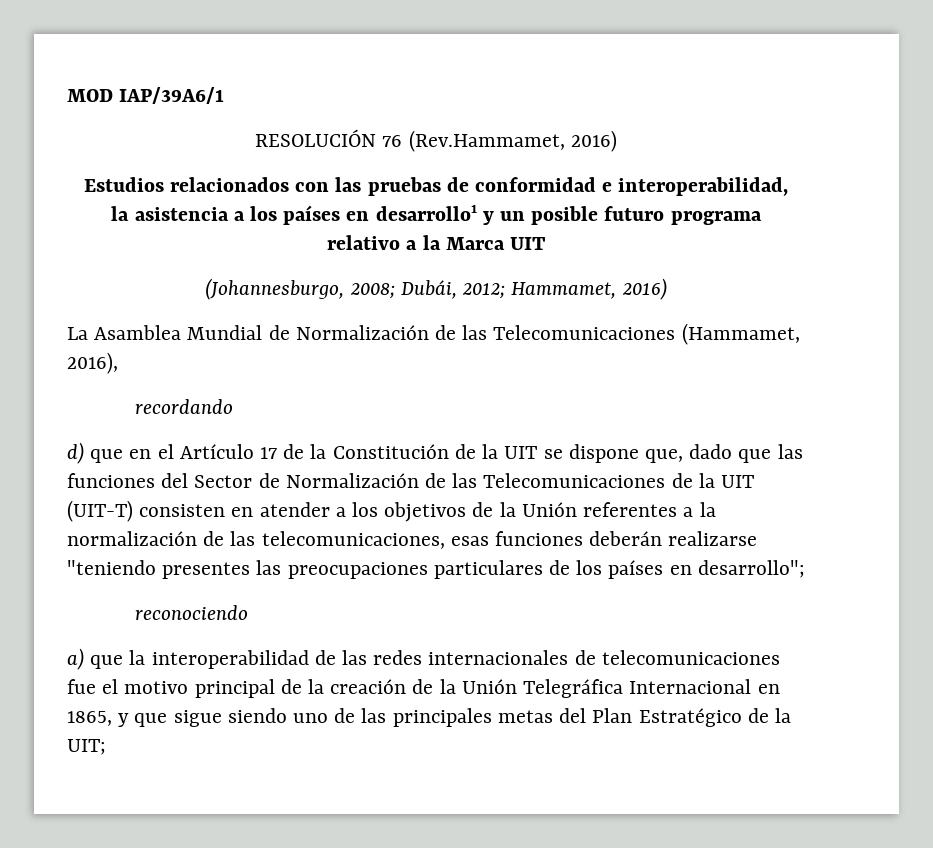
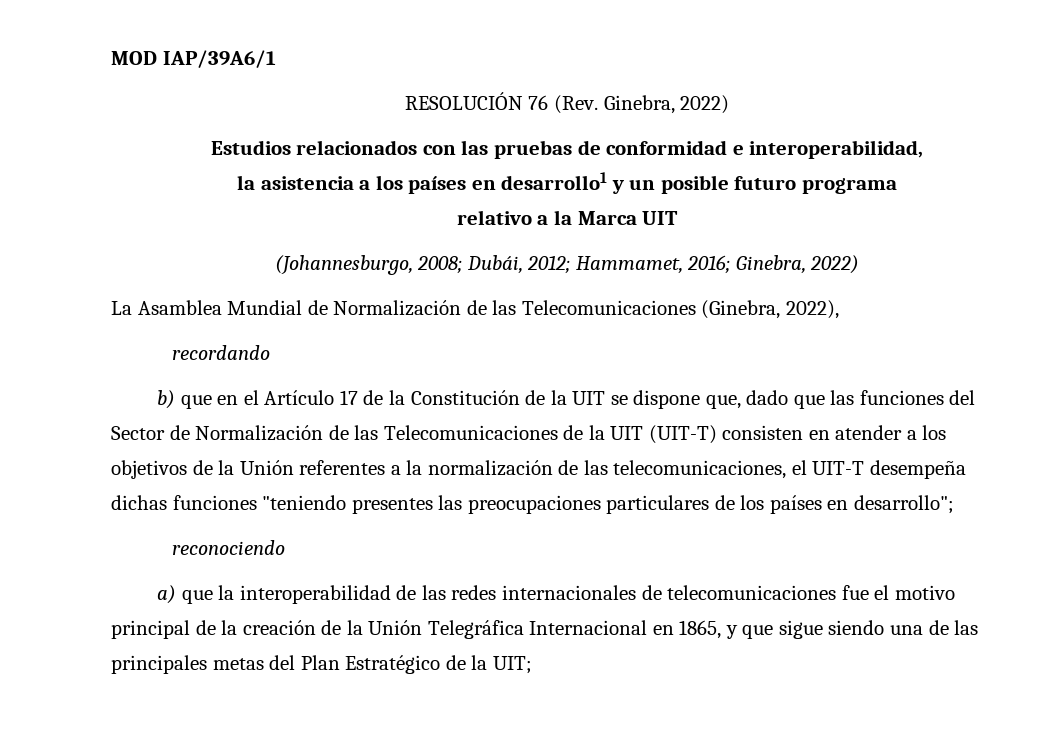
[408,130,617,152] (Rev.Hammamet, 2016) -> [554,95,730,114] (Rev. Ginebra, 2022)
[621,278,667,300] 2016) -> [687,255,860,274] 2016; Ginebra, 2022)
[681,323,800,345] [67,352,118,374] (Hammamet, 2016), -> [701,300,839,319] (Ginebra, 2022),
[67,442,84,464] d) -> [157,390,176,409] b)
[450,531,758,546] esas funciones deberán realizarse -> [791,460,966,479] [111,495,257,510] el UIT-T desempeña dichas funciones
[293,713,329,723] uno -> [890,625,924,635] una

